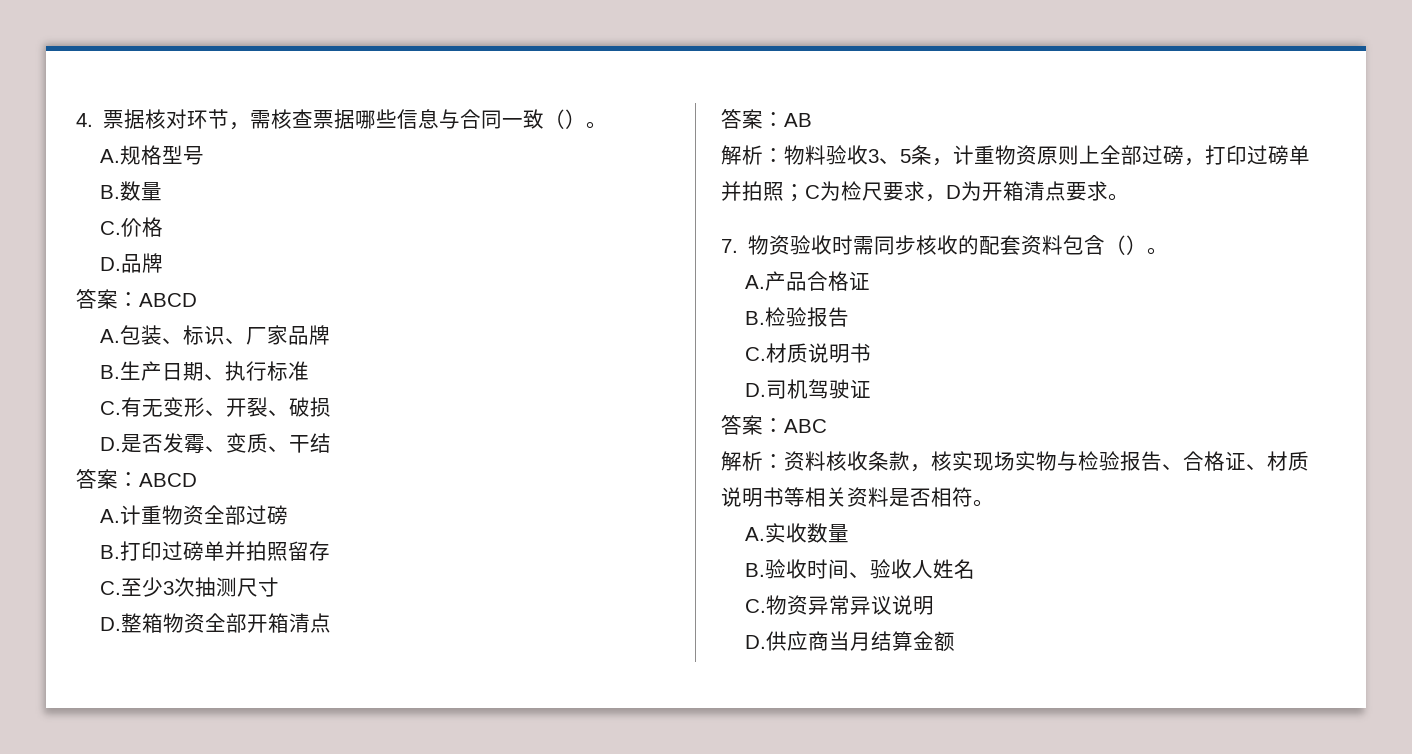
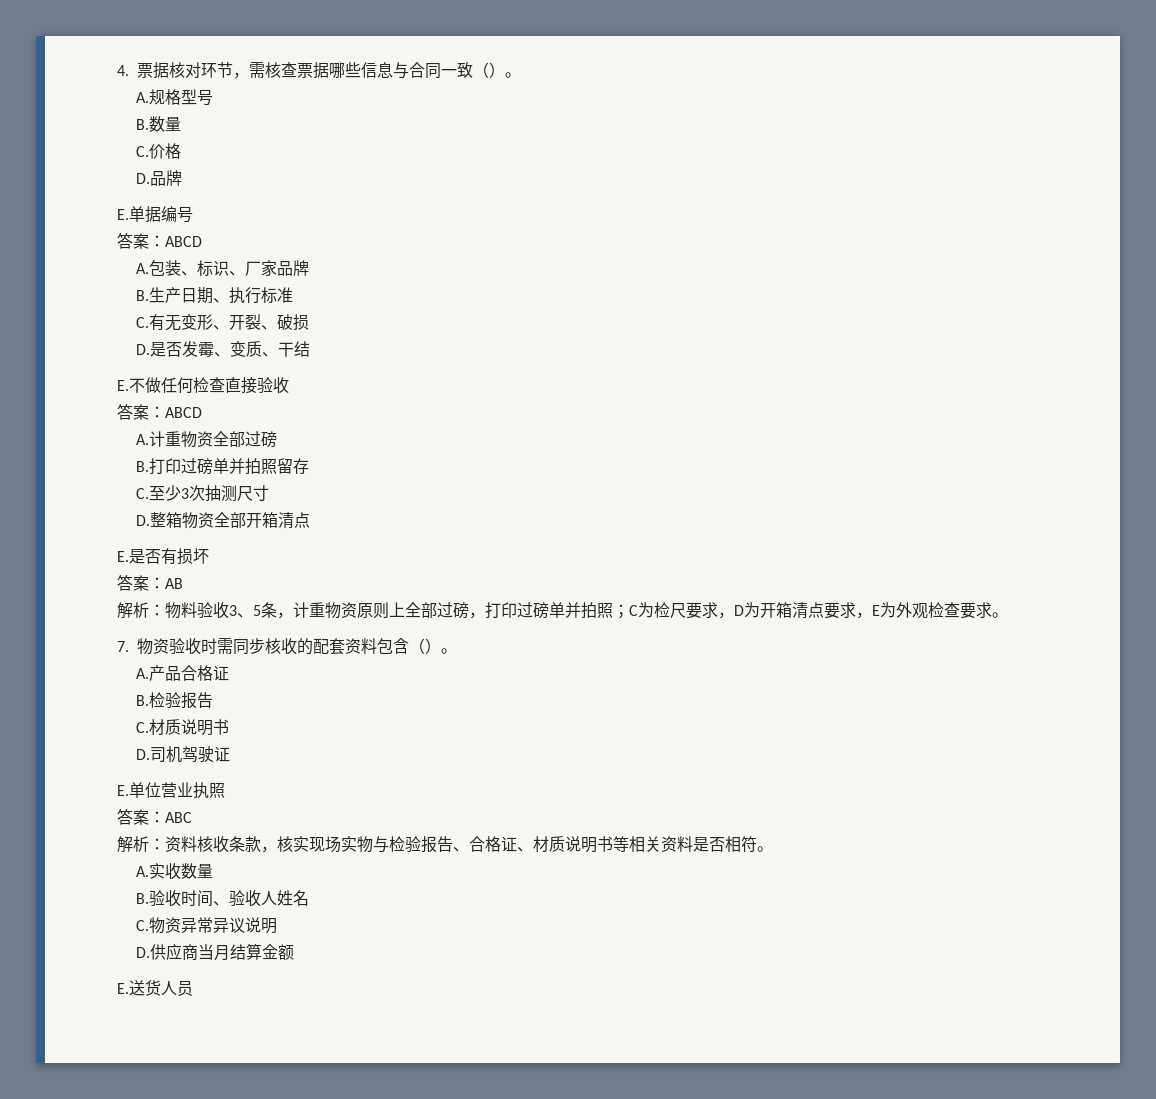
(163, 263) none -> [117,206,193,223] // E.单据编号
(331, 443) none -> [117,377,289,394] // E.不做任何检查直接验收
(331, 623) none -> [117,548,209,565] // E.是否有损坏
(1108, 191) none -> [856,602,992,619] ，E为外观检查要求
(871, 389) none -> [117,782,225,799] // E.单位营业执照
(955, 641) none -> [117,980,193,996] // E.送货人员

